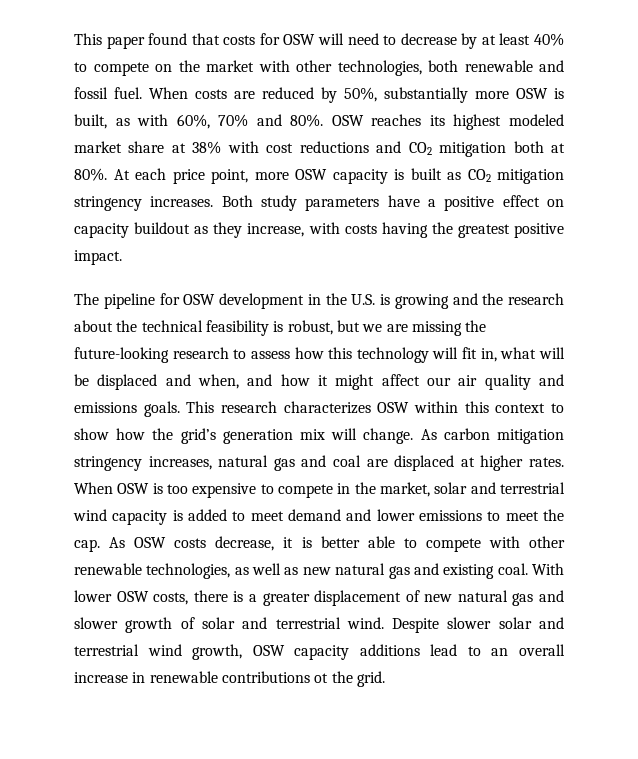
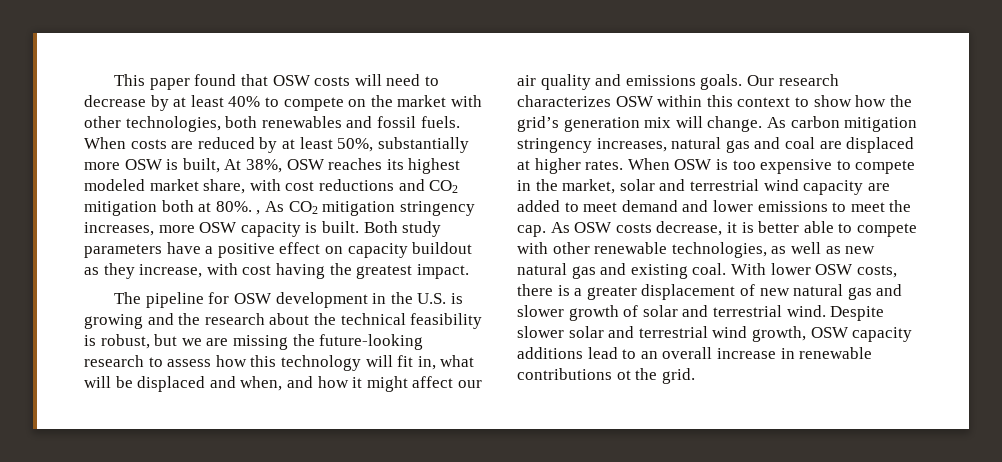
[223,33,316,45] costs for OSW -> [272,75,351,86] OSW costs
[464,60,533,72] renewable -> [261,116,342,128] renewables
[114,87,142,99] fuel. -> [420,116,460,128] fuels.
(337, 95) none -> [281,137,333,149] at least
[115,114,324,129] as with 60%, 70% and 80%. -> [224,159,282,173] At 38%,
[128,141,222,154] share at 38% -> [203,179,246,194] share,
[113,168,564,184] [74,196,214,211] At each price point, more OSW capacity is built as CO2 mitigation stringency increases. -> [256,201,475,216] [84,221,359,237] , As CO2 mitigation stringency increases, more OSW capacity is built.
[344,224,377,234] costs -> [242,265,272,275] cost
[514,223,565,238] positive -> (413, 272) none
[186,401,215,413] This -> [746,75,774,86] Our
[172,510,183,521] is -> [867,183,890,191] are

